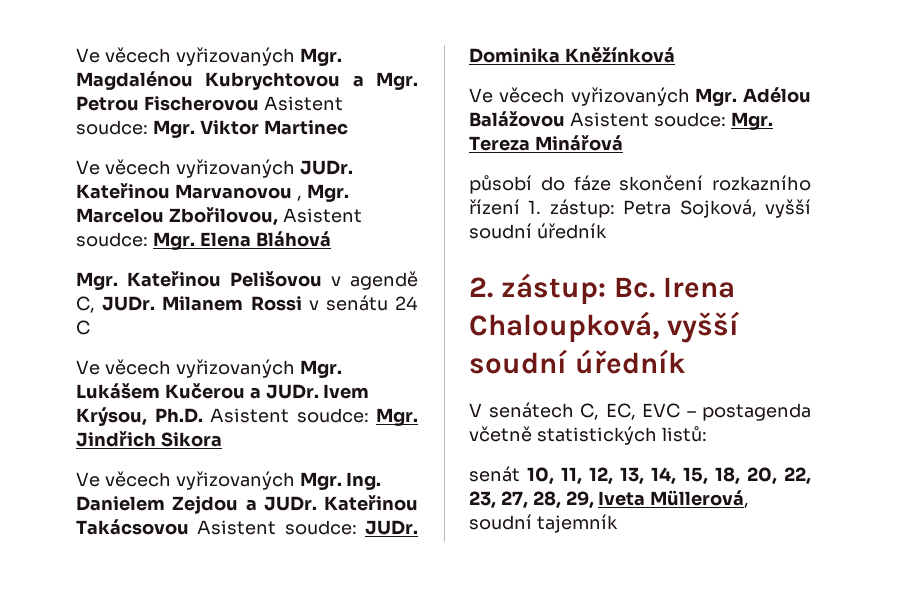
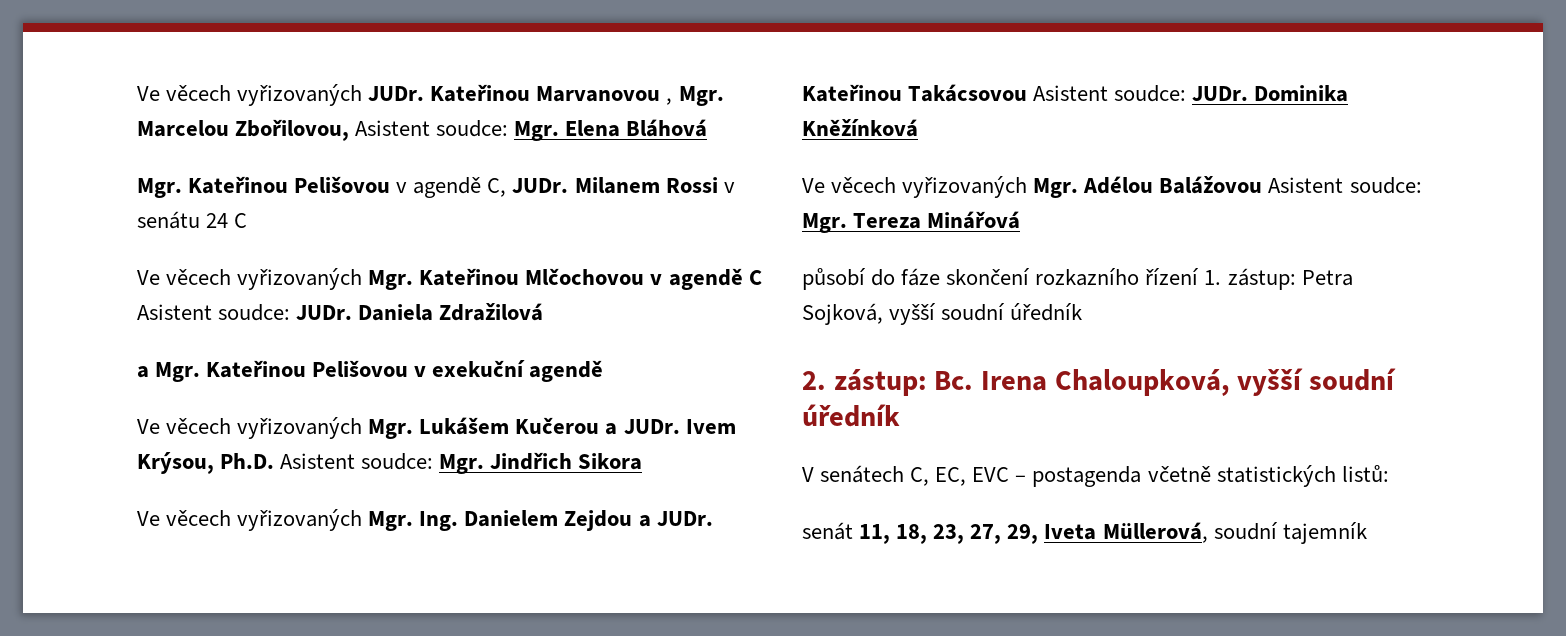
[76,47,342,66] [76,71,418,90] [76,96,343,111] [76,120,348,138] [76,159,295,178] Ve věcech vyřizovaných Mgr. Magdalénou Kubrychtovou a Mgr. Petrou Fischerovou Asistent soudce: Mgr. Viktor Martinec // Ve věcech vyřizovaných -> [137,84,363,106] Ve věcech vyřizovaných
(90, 327) none -> [137,268,762,290] [137,303,544,321] [137,360,604,382] // Ve věcech vyřizovaných Mgr. Kateřinou Mlčochovou v agendě C Asistent soudce: JUDr. Daniela Zdražilová // a Mgr. Kateřinou Pelišovou v exekuční agendě
[527,467,811,485] 10, 11, 12, 13, 14, 15, 18, 20, 22, -> [859,524,928,544] 11, 18,
[532,491,561,509] 28, -> (1002, 534) none

